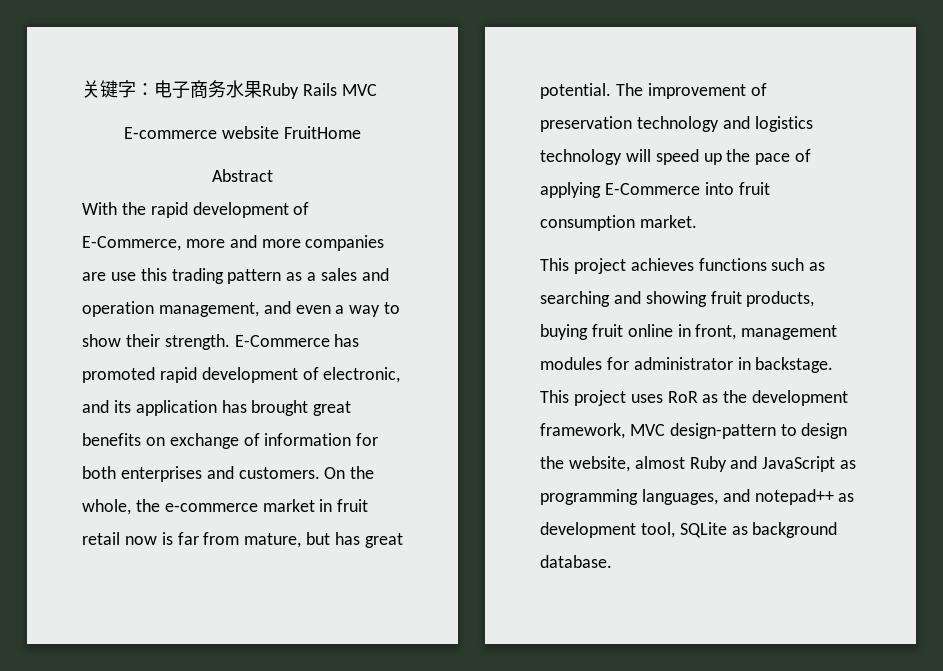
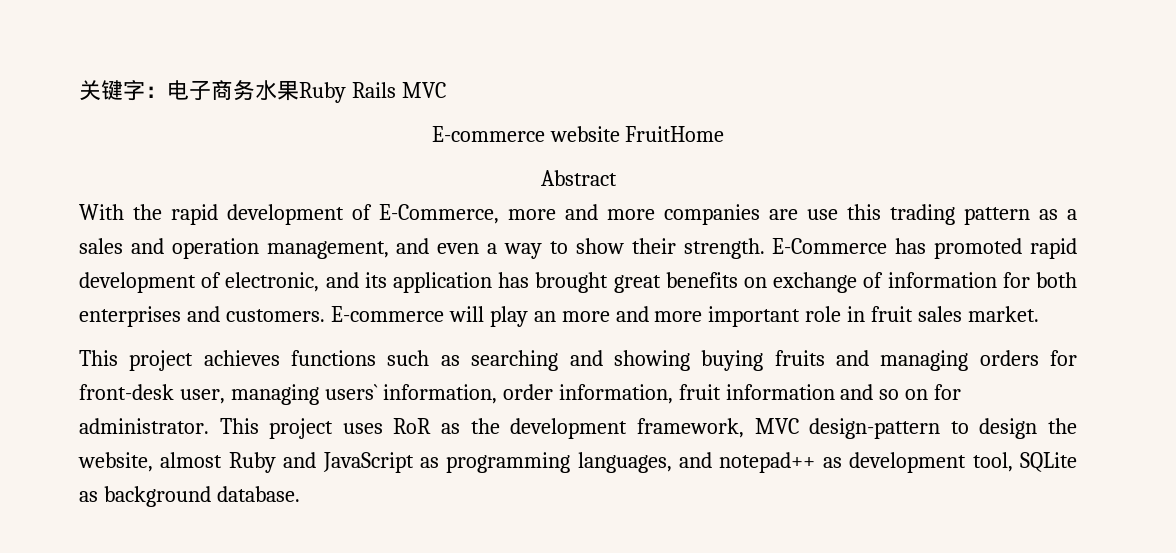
[324,466,375,479] [82,499,369,515] [82,532,403,548] [540,83,767,99] [540,116,813,132] [540,149,812,165] [540,182,770,198] [540,215,635,231] On the whole, the e-commerce market in fruit retail now is far from mature, but has great potential. The improvement of preservation technology and logistics technology will speed up the pace of applying E-Commerce into fruit consumption -> [330,306,963,327] E-commerce will play an more and more important role in fruit sales
[710,291,815,307] [540,324,838,340] [540,357,834,373] fruit products, buying fruit online in front, management modules for administrator in backstage. -> [701,350,1077,371] [79,384,962,405] [79,418,209,434] buying fruits and managing orders for front-desk user, managing users` information, order information, fruit information and so on for administrator.

